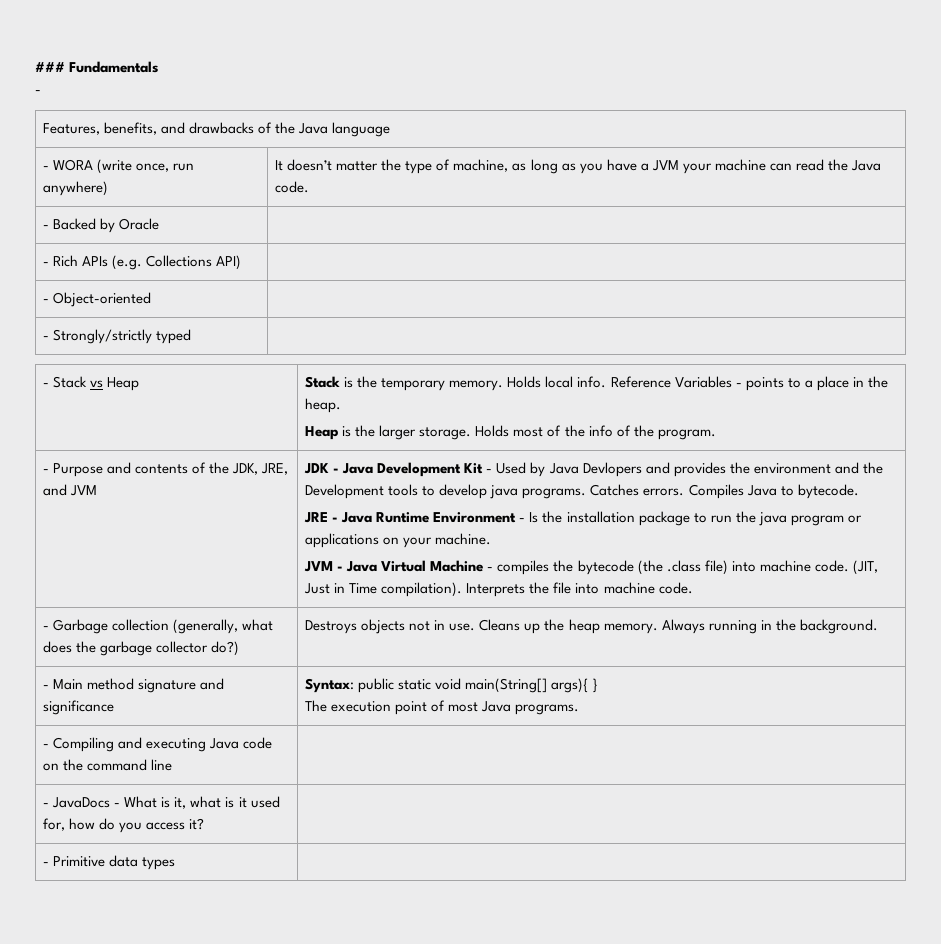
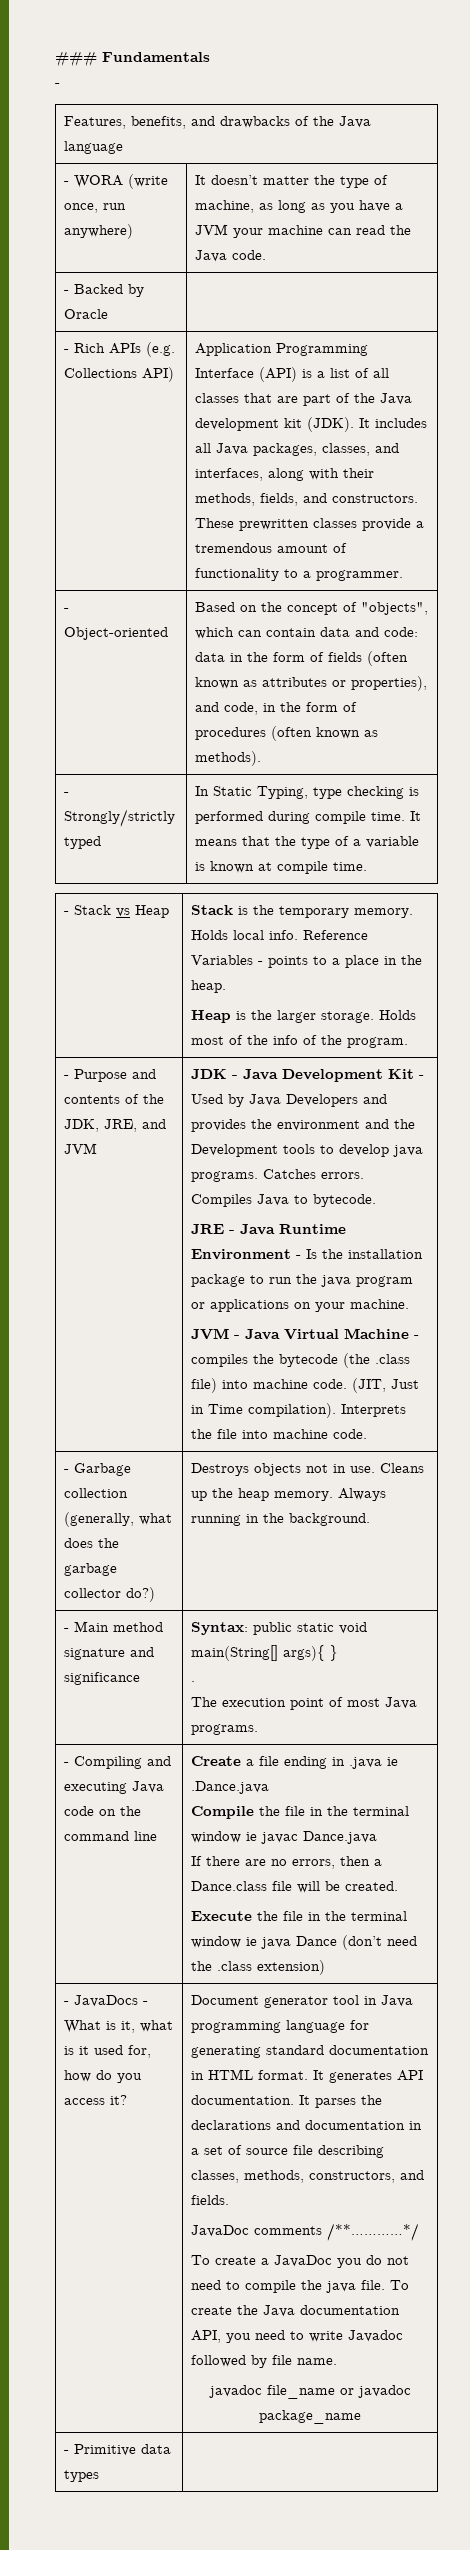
[43,292,152,307] [43,329,192,344] // - Object-oriented | // - Strongly/strictly typed | -> [195,343,369,356] [195,367,390,382] [195,393,413,406] [195,417,428,432] [195,443,400,456] [195,468,375,481] [195,493,419,506] [195,518,425,531] [195,543,348,553] [195,568,404,581] [64,608,70,612] [64,627,169,640] [195,602,429,615] [195,627,419,639] [195,651,409,666] [195,676,428,691] [195,702,358,715] [195,726,379,741] [195,751,262,766] [64,792,70,796] [64,809,176,827] [64,836,102,849] [195,786,420,799] [195,811,422,824] [195,836,420,849] [195,861,368,874] Application Programming Interface (API) is a list of all classes that are part of the Java development kit (JDK). It includes all Java packages, classes, and interfaces, along with their methods, fields, and constructors. These prewritten classes provide a tremendous amount of functionality to a programmer. // - Object-oriented | Based on the concept of "objects", which can contain data and code: data in the form of fields (often known as attributes or properties), and code, in the form of procedures (often known as methods). // - Strongly/strictly typed | In Static Typing, type checking is performed during compile time. It means that the type of a variable is known at compile time.
[582,462,642,477] Devlopers -> [286,1094,359,1107] Developers
(599, 685) none -> [191,1681,196,1682] // .
(173, 765) none -> [191,1756,399,1769] [191,1781,270,1794] [191,1806,410,1819] [191,1831,378,1844] [191,1856,383,1869] [191,1881,399,1893] [191,1911,408,1921] [191,1935,418,1950] [191,1960,326,1975] Create a file ending in .java ie .Dance.java // Compile the file in the terminal window ie javac Dance.java // If there are no errors, then a Dance.class file will be created. // Execute the file in the terminal window ie java Dance (don’t need the .class extension)
(205, 824) none -> [191,1995,414,2008] [191,2020,370,2033] [191,2045,430,2058] [191,2069,424,2083] [191,2095,383,2108] [191,2120,423,2130] [191,2145,385,2158] [191,2170,425,2183] [191,2195,230,2205] [191,2223,420,2241] [191,2255,410,2268] [191,2280,410,2293] [191,2305,401,2317] [191,2330,404,2343] [191,2355,338,2368] [208,2385,411,2399] [259,2410,361,2424] Document generator tool in Java programming language for generating standard documentation in HTML format. It generates API documentation. It parses the declarations and documentation in a set of source file describing classes, methods, constructors, and fields. // JavaDoc comments /**…………*/ // To create a JavaDoc you do not need to compile the java file. To create the Java documentation API, you need to write Javadoc followed by file name. // javadoc file_name or javadoc package_name

